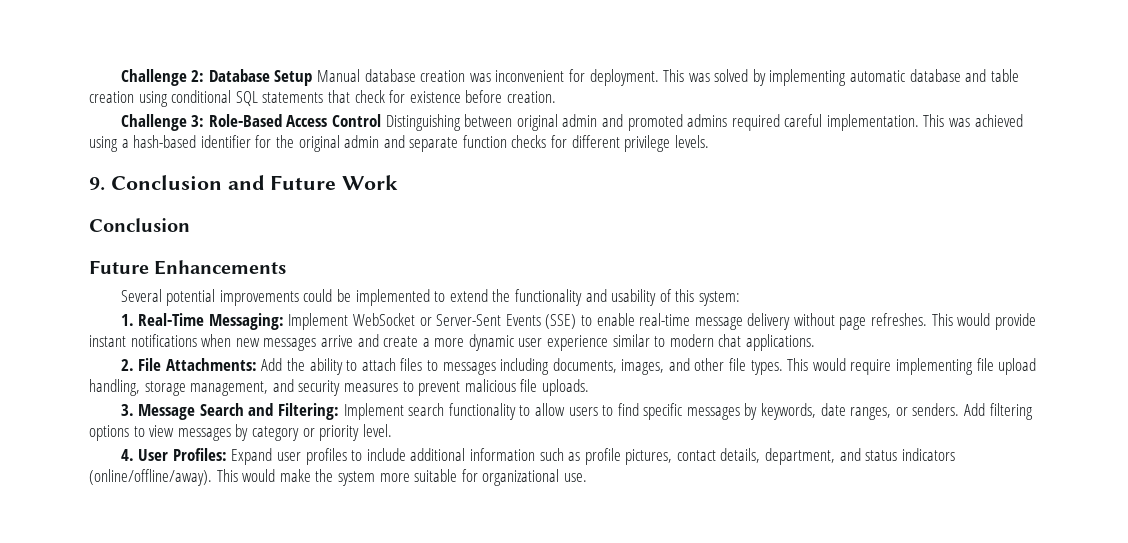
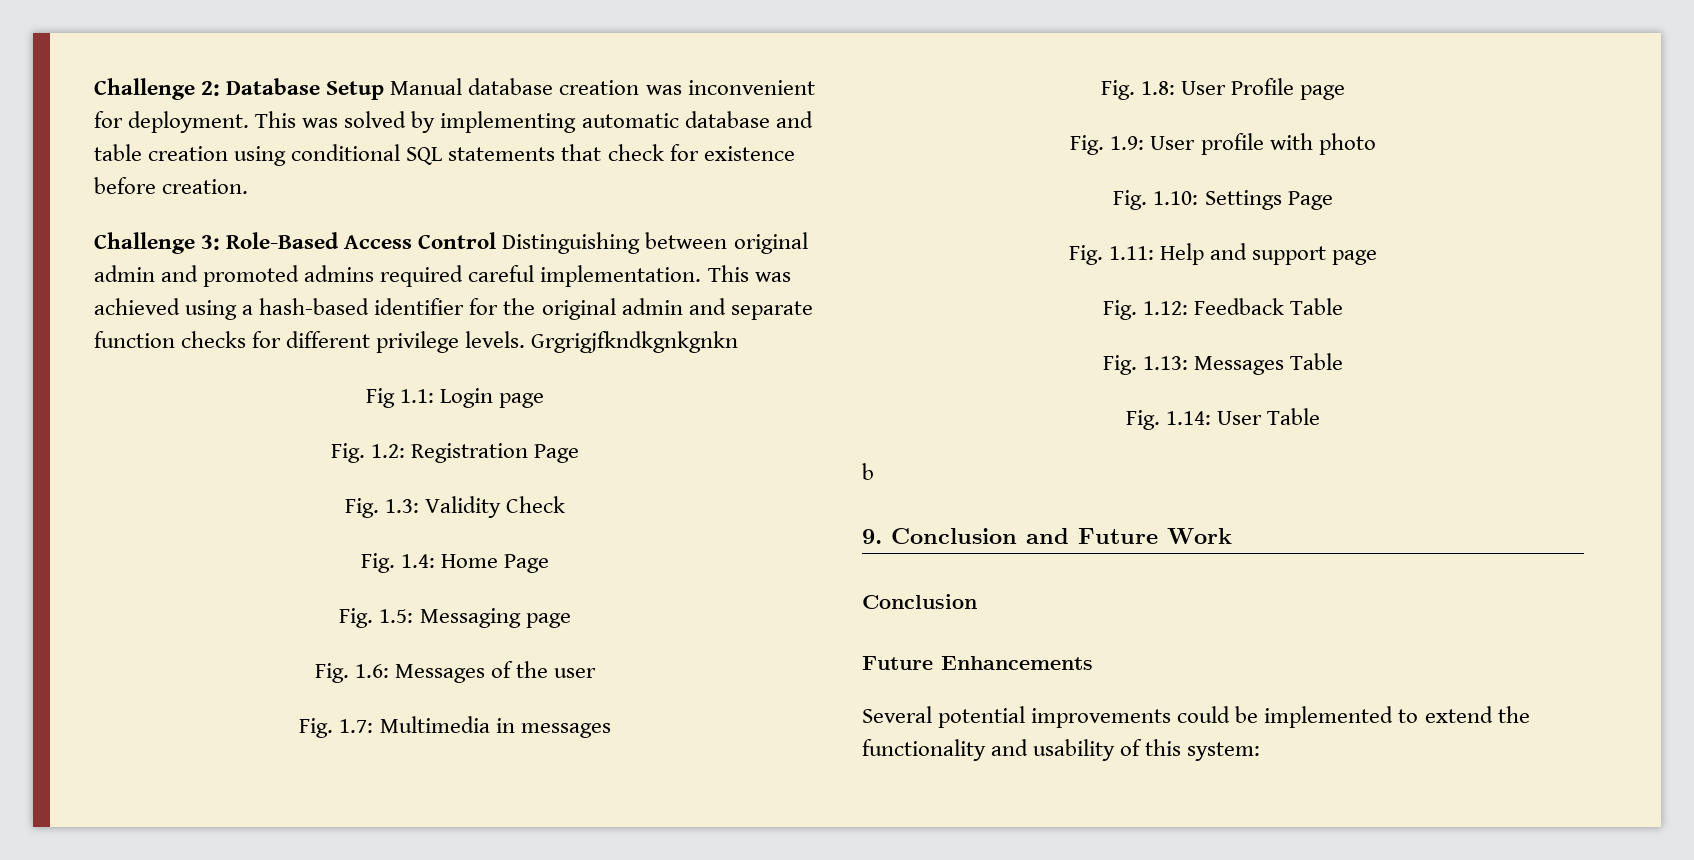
(709, 141) none -> [531,331,739,353] [365,388,545,408] [330,443,580,463] [344,496,566,518] [360,553,550,573] [339,608,571,628] [314,661,597,683] [299,716,611,738] [1100,78,1346,100] [1070,133,1376,155] [1113,190,1333,210] [1068,243,1378,265] [1102,298,1344,320] [1102,353,1344,375] [1125,408,1321,430] [862,463,874,480] Grgrigjfkndkgnkgnkn // Fig 1.1: Login page // Fig. 1.2: Registration Page // Fig. 1.3: Validity Check // Fig. 1.4: Home Page // Fig. 1.5: Messaging page // Fig. 1.6: Messages of the user // Fig. 1.7: Multimedia in messages // Fig. 1.8: User Profile page // Fig. 1.9: User profile with photo // Fig. 1.10: Settings Page // Fig. 1.11: Help and support page // Fig. 1.12: Feedback Table // Fig. 1.13: Messages Table // Fig. 1.14: User Table // b
[120,313,1036,330] [89,334,816,351] [120,358,1037,375] [89,379,589,396] [120,403,1033,420] [89,424,392,441] [120,448,955,465] [89,469,587,486] // 1. Real-Time Messaging: Implement WebSocket or Server-Sent Events (SSE) to enable real-time message delivery without page refreshes. This would provide instant notifications when new messages arrive and create a more dynamic user experience similar to modern chat applications. // 2. File Attachments: Add the ability to attach files to messages including documents, images, and other file types. This would require implementing file upload handling, storage management, and security measures to prevent malicious file uploads. // 3. Message Search and Filtering: Implement search functionality to allow users to find specific messages by keywords, date ranges, or senders. Add filtering options to view messages by category or priority level. // 4. User Profiles: Expand user profiles to include additional information such as profile pictures, contact details, department, and status indicators (online/offline/away). This would make the system more suitable for organizational use. -> (1261, 751) none

